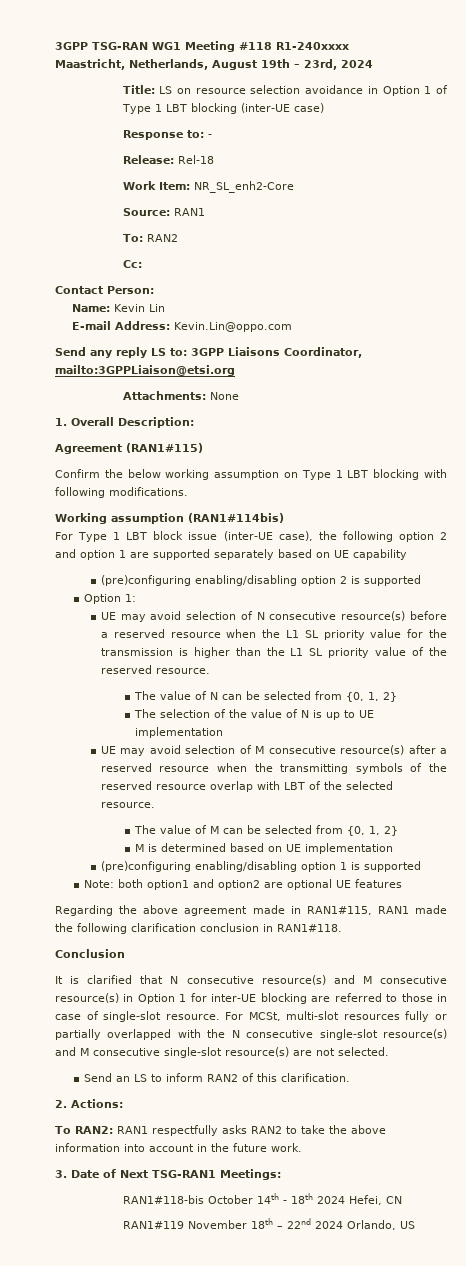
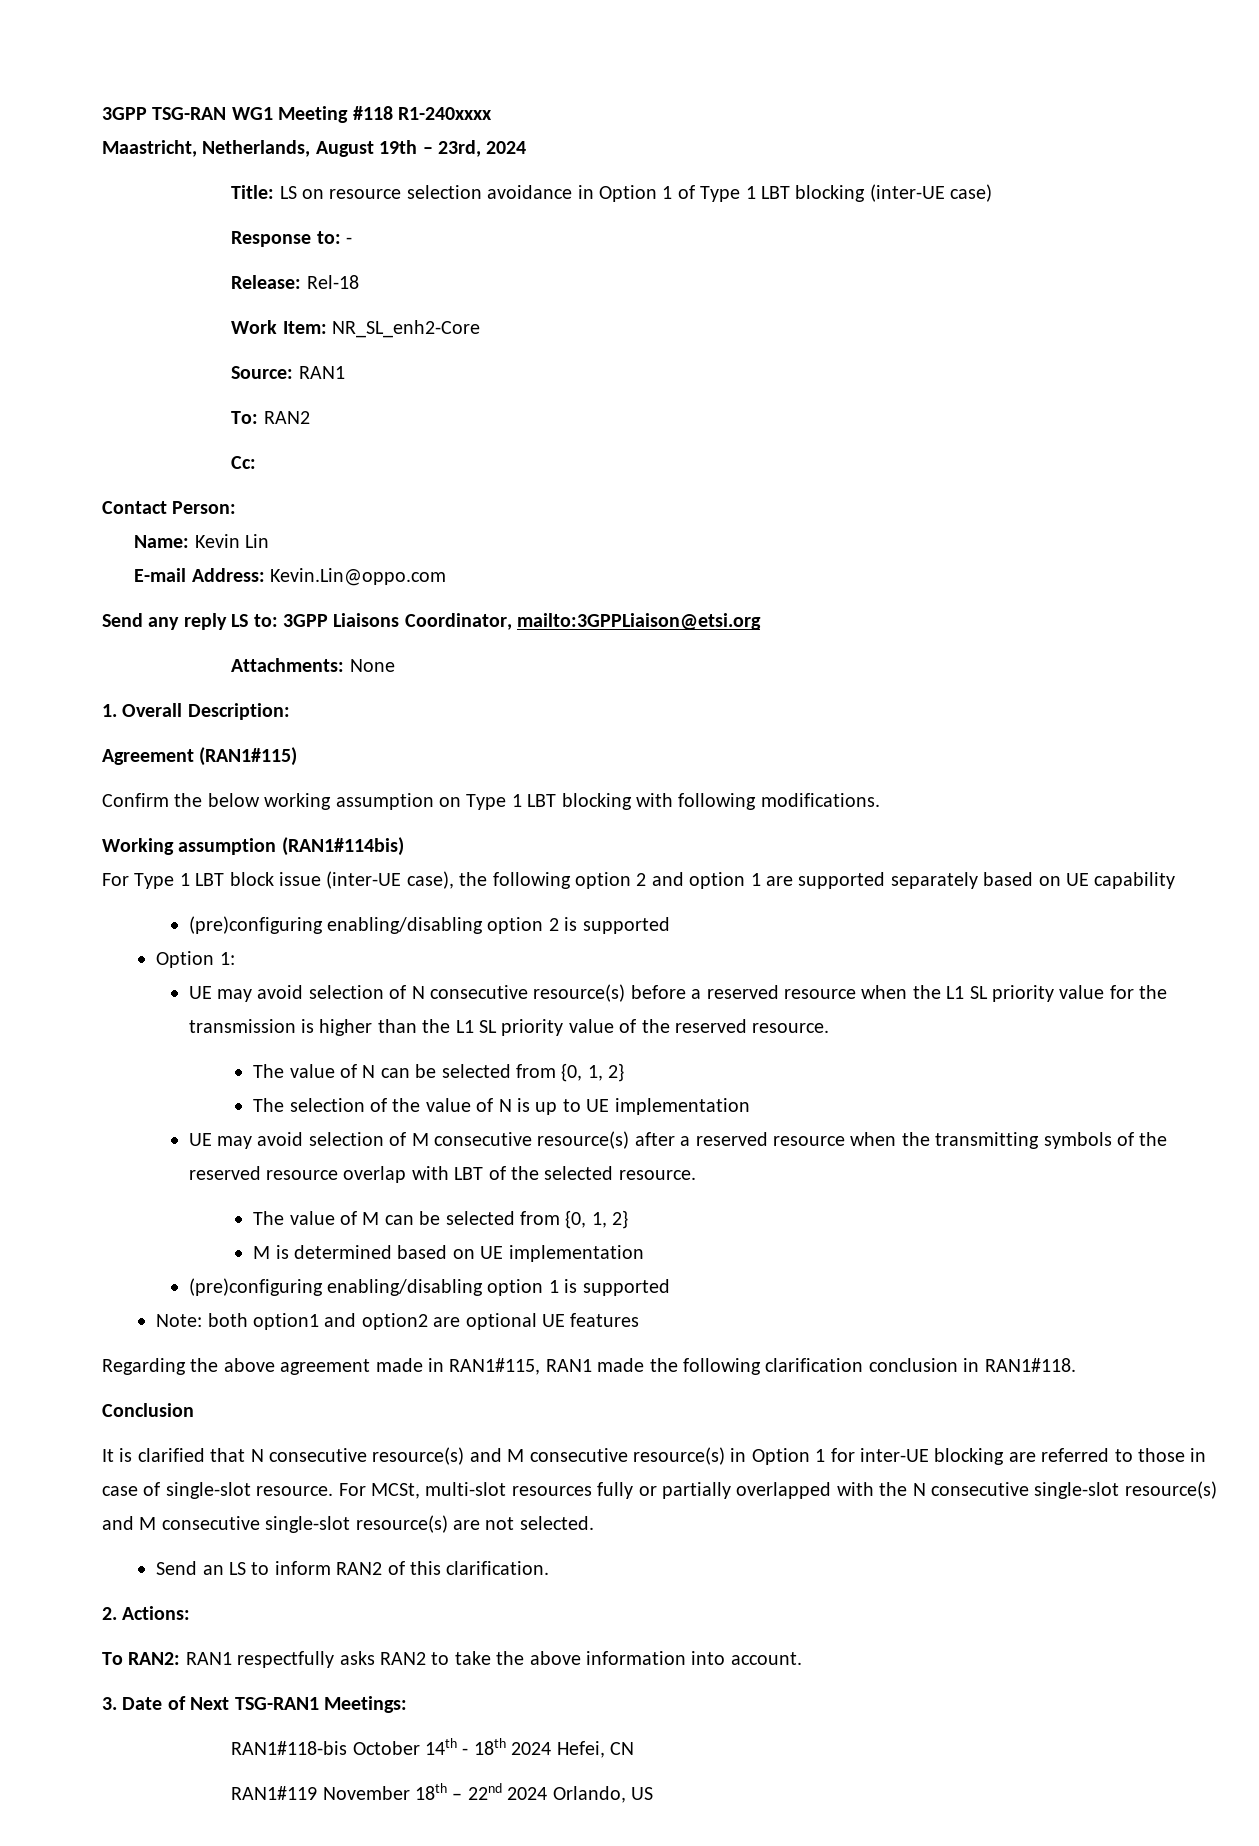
[149,1143,302,1152] account in the future work. -> [730,1652,802,1665] account.

